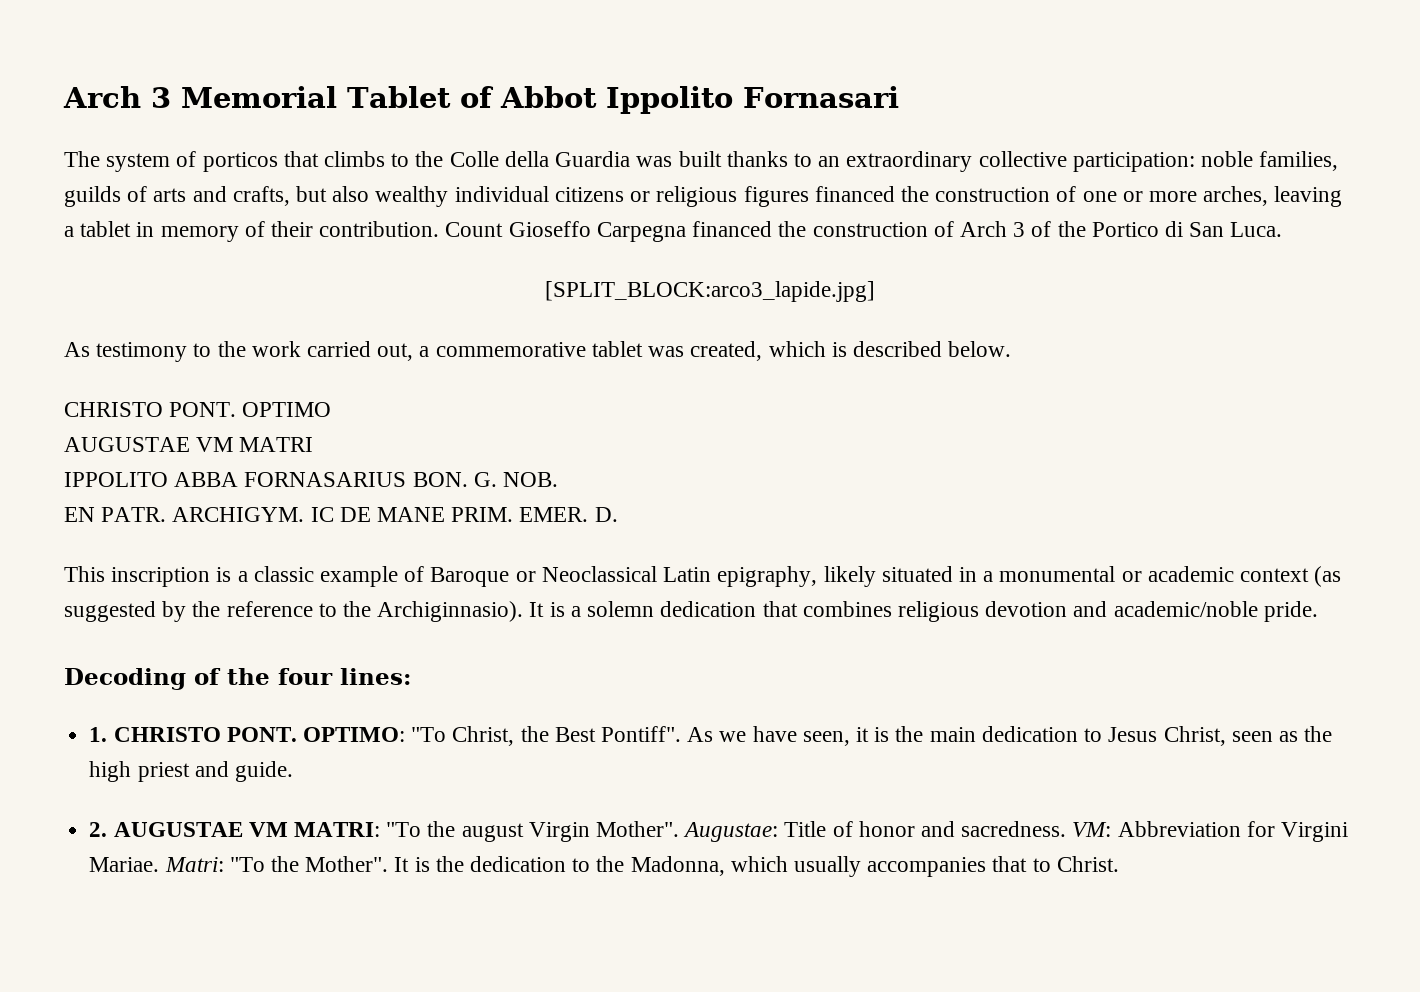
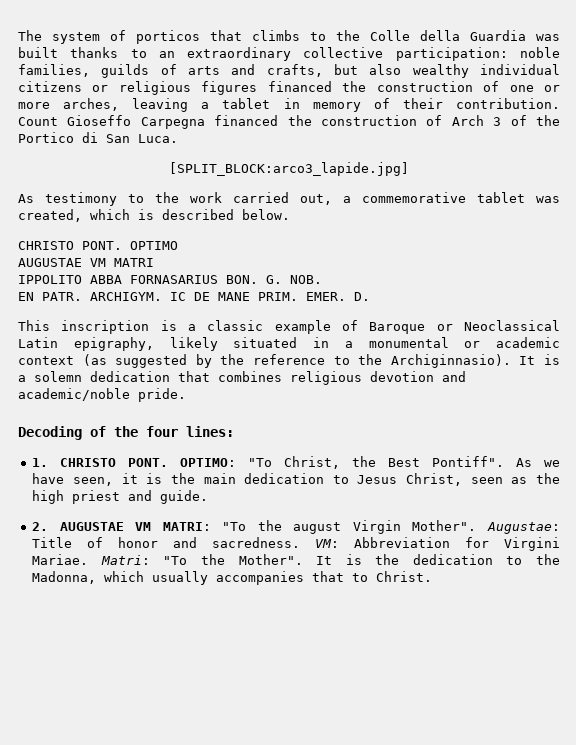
[63,86,899,114] Arch 3 Memorial Tablet of Abbot Ippolito Fornasari // -> (18, 35) none

